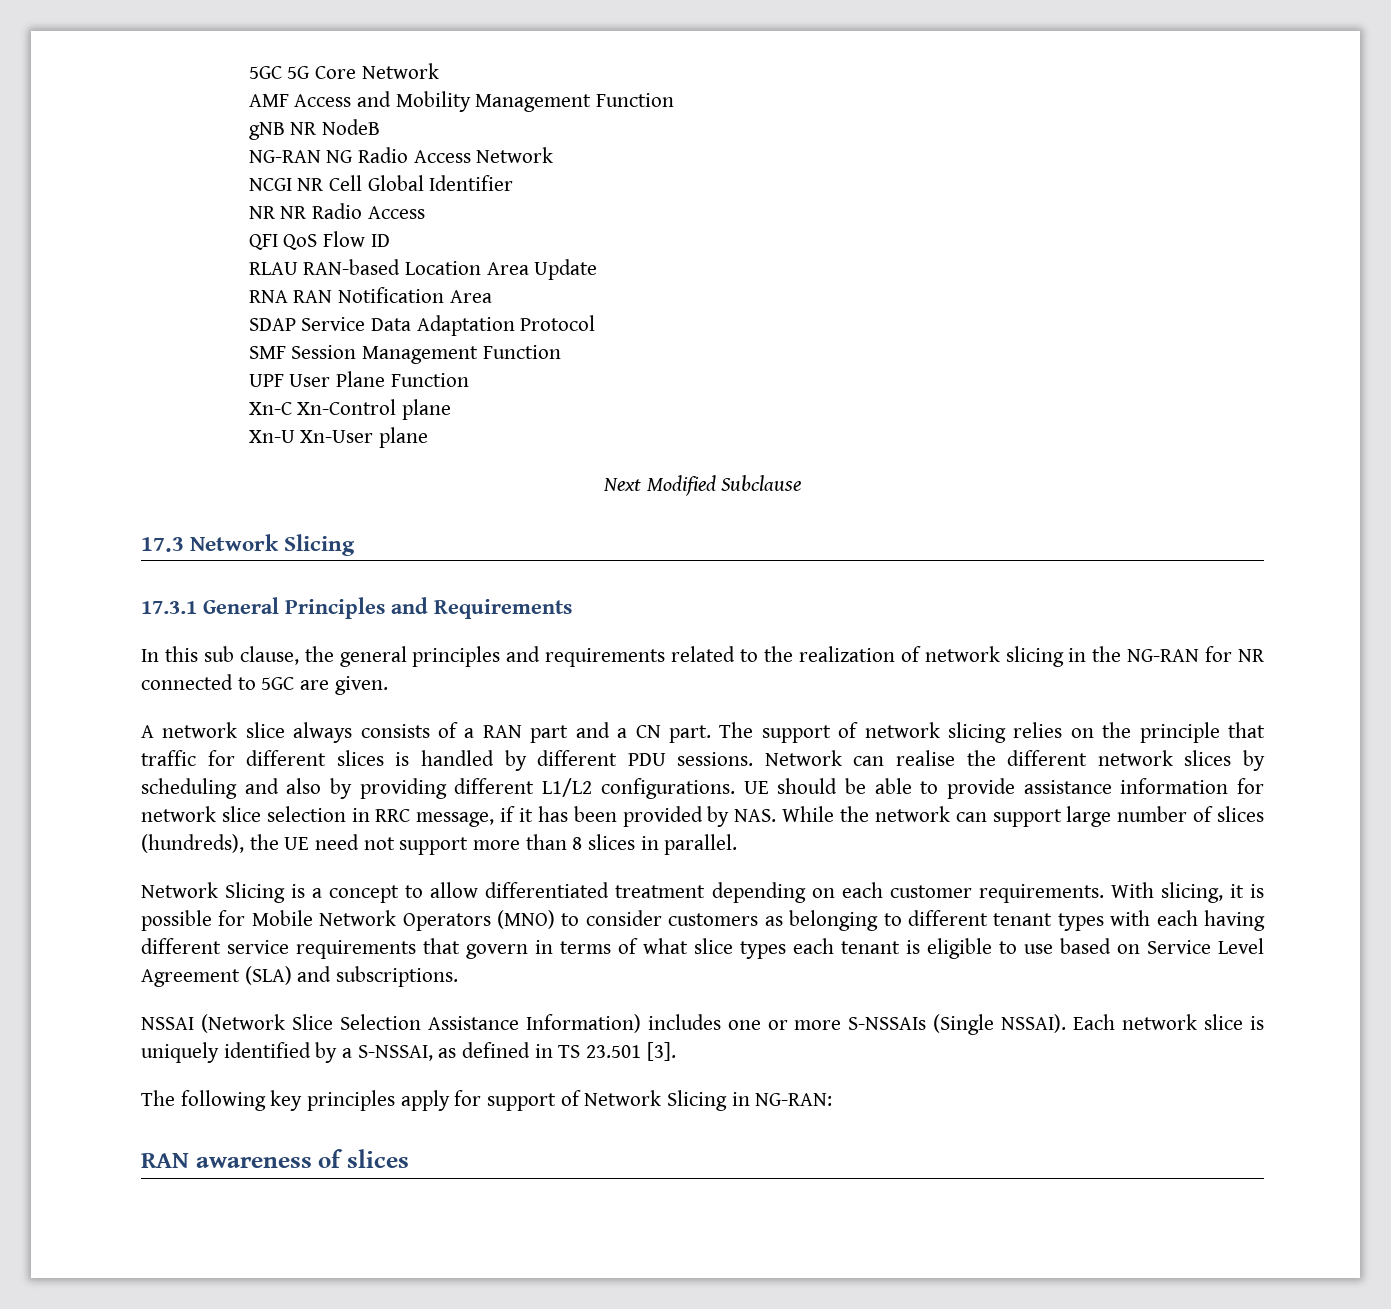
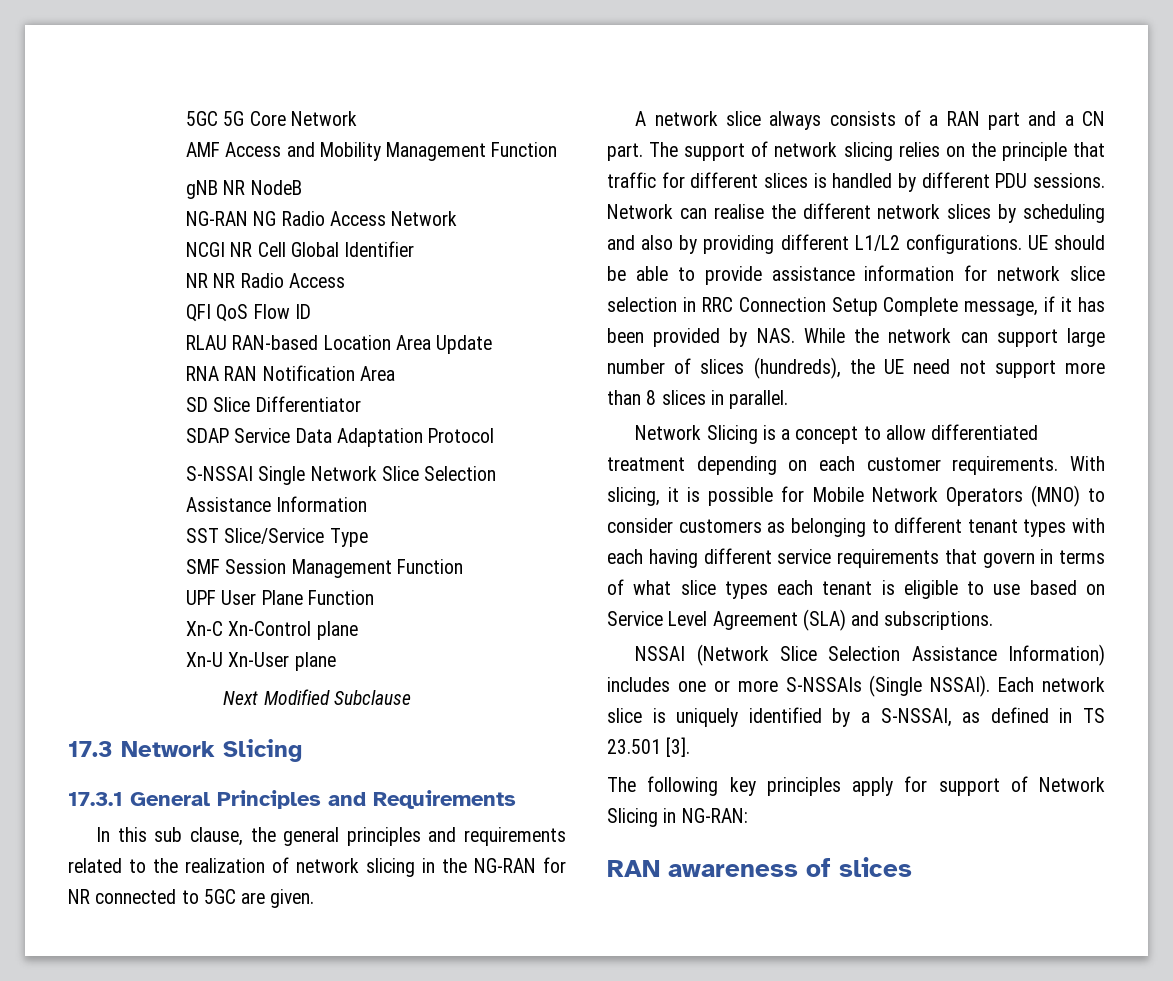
(492, 296) none -> [186,396,361,412] // SD Slice Differentiator
(596, 323) none -> [186,466,497,485] [186,496,368,512] [186,528,368,547] // S-NSSAI Single Network Slice Selection Assistance Information // SST Slice/Service Type
(411, 815) none -> [738,297,959,316] Connection Setup Complete

